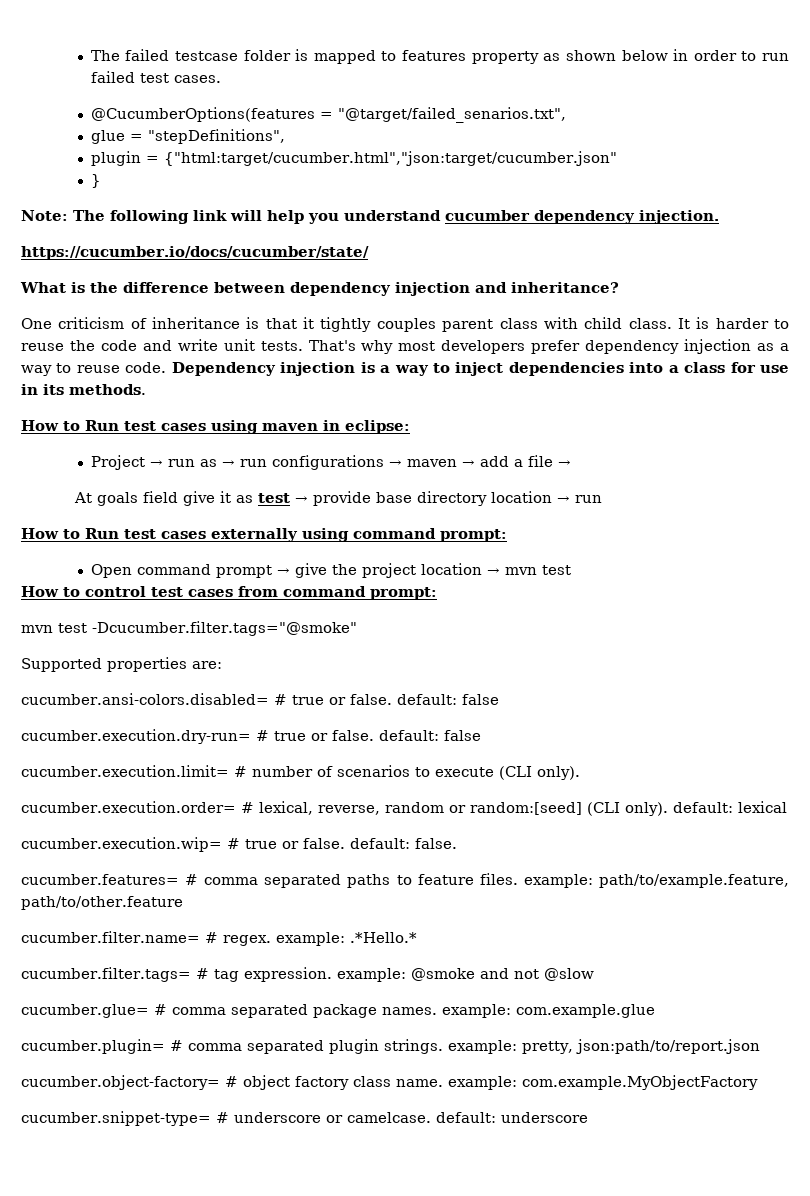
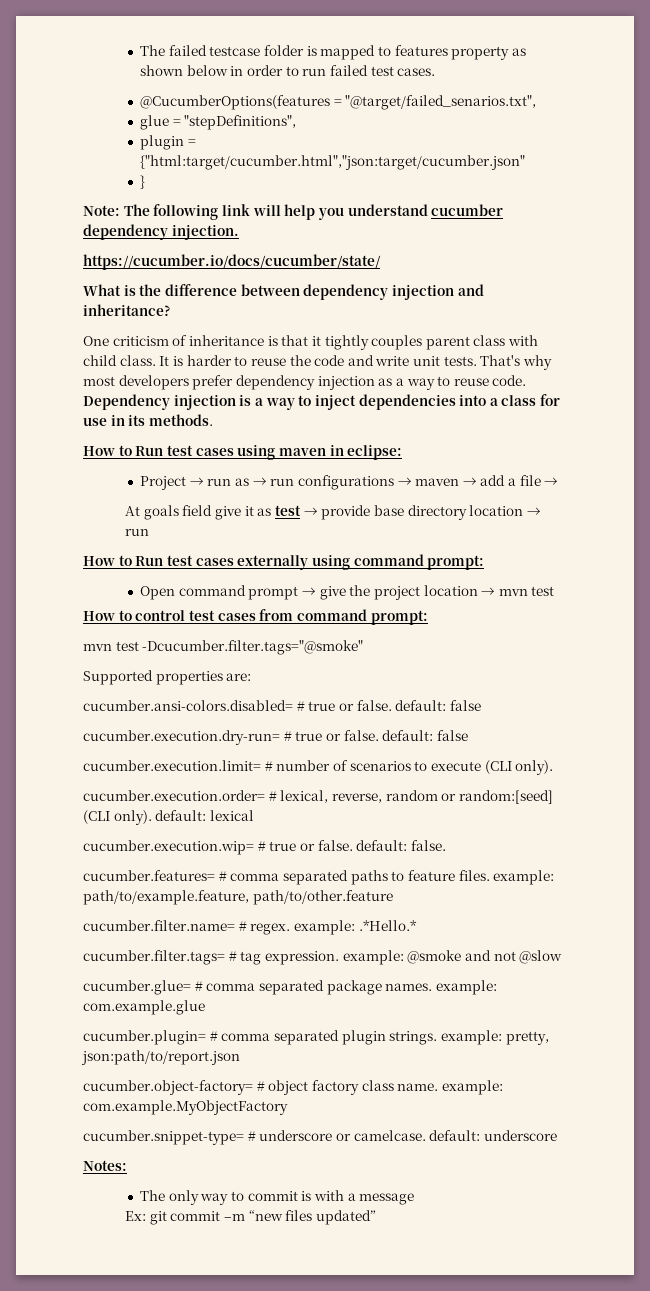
(588, 1117) none -> [83,1160,127,1171] [139,1190,415,1205] [125,1210,377,1225] // Notes: // The only way to commit is with a message // Ex: git commit –m “new files updated”

